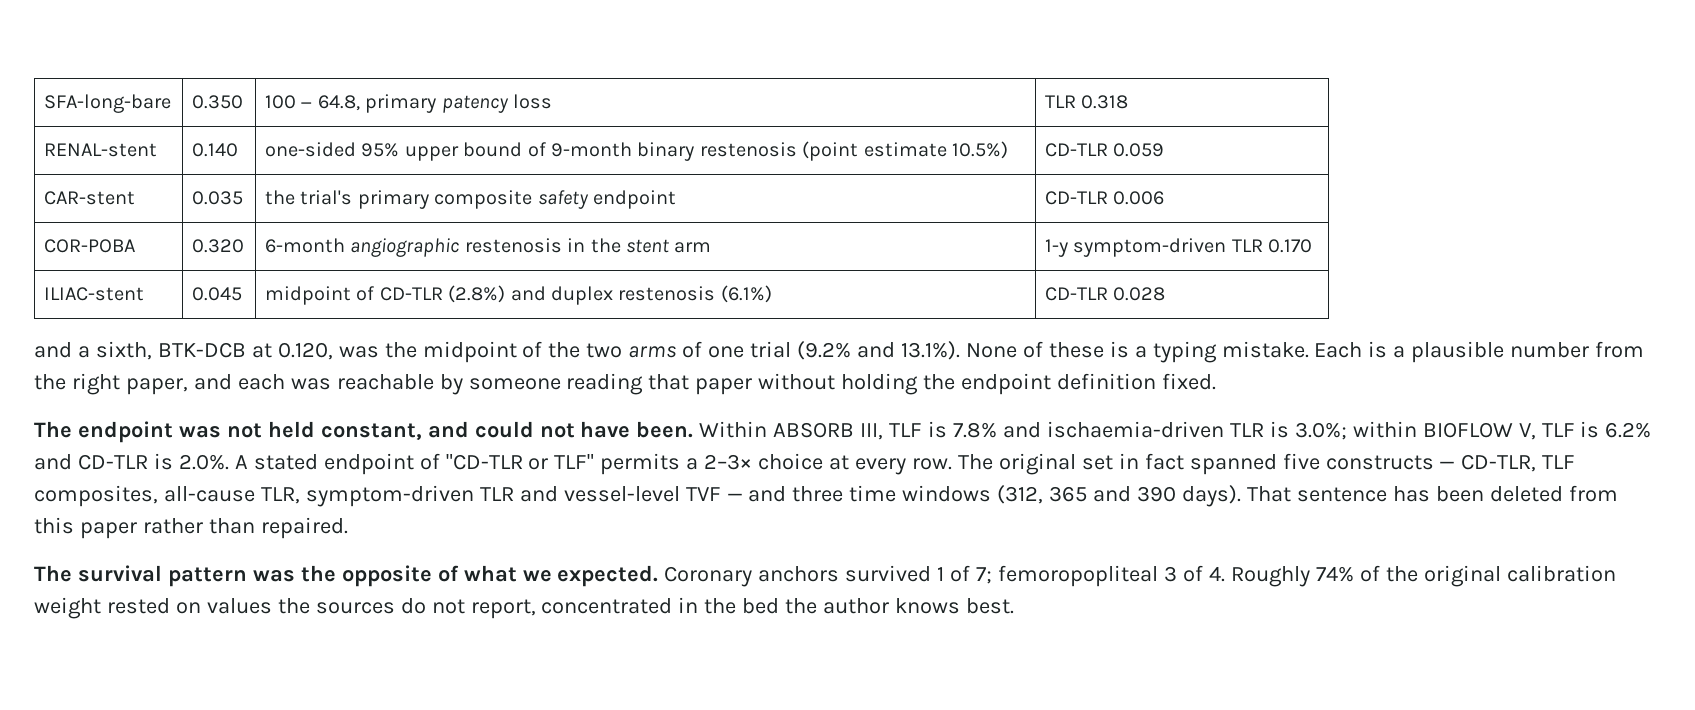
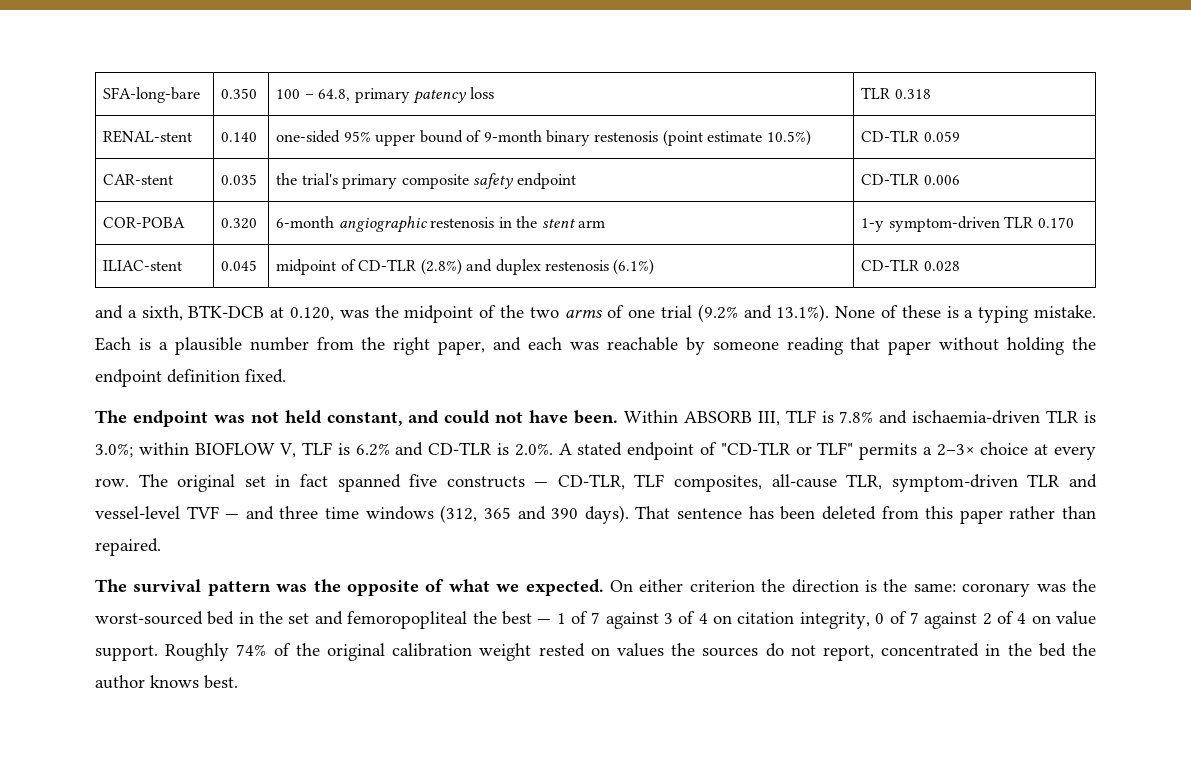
[664,565,1225,587] Coronary anchors survived 1 of 7; femoropopliteal 3 of 4. -> [609,579,1096,597] [95,611,1097,629] [95,645,158,661] On either criterion the direction is the same: coronary was the worst-sourced bed in the set and femoropopliteal the best — 1 of 7 against 3 of 4 on citation integrity, 0 of 7 against 2 of 4 on value support.

